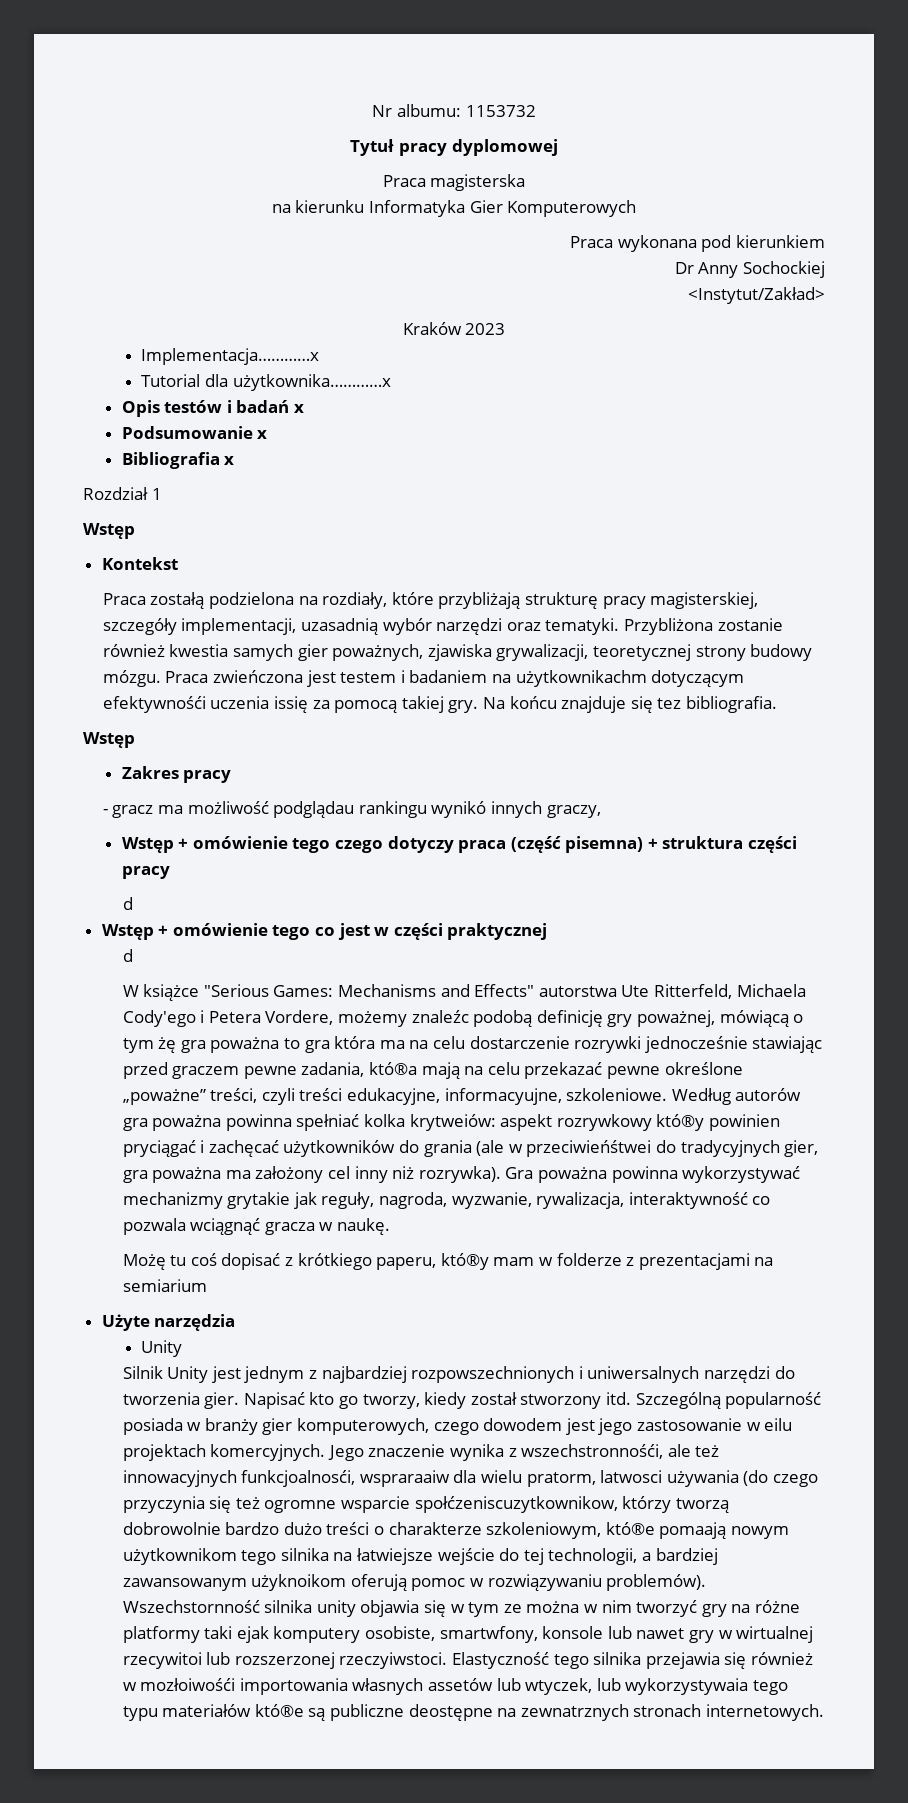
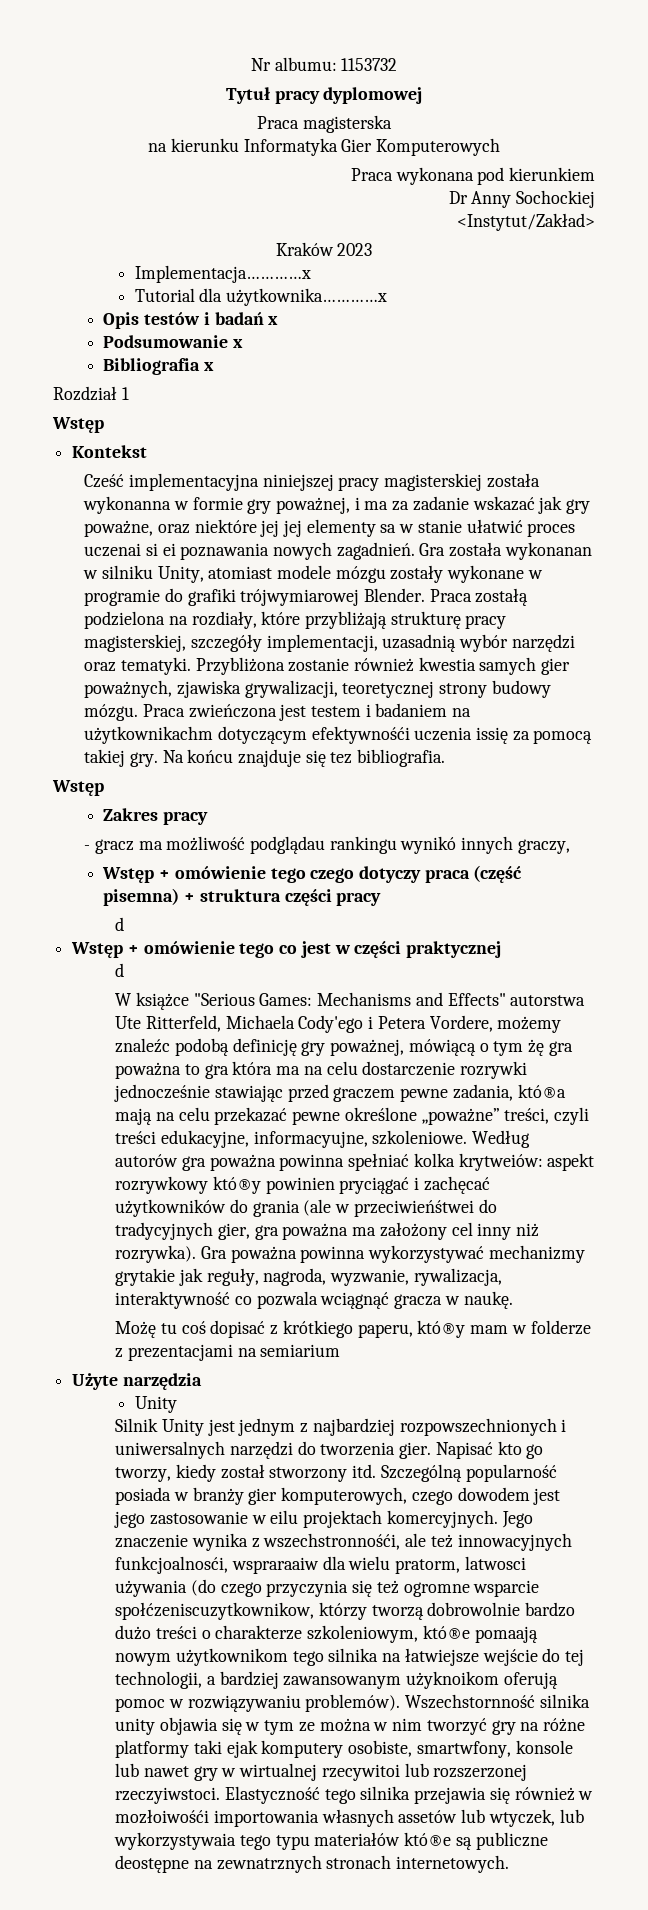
(178, 563) none -> [84,473,540,491] [83,496,591,514] [84,519,576,537] [84,542,592,560] [83,565,543,583] [84,588,426,606] Cześć implementacyjna niniejszej pracy magisterskiej została wykonanna w formie gry poważnej, i ma za zadanie wskazać jak gry poważne, oraz niektóre jej jej elementy sa w stanie ułatwić proces uczenai si ei poznawania nowych zagadnień. Gra została wykonanan w silniku Unity, atomiast modele mózgu zostały wykonane w programie do grafiki trójwymiarowej Blender.

